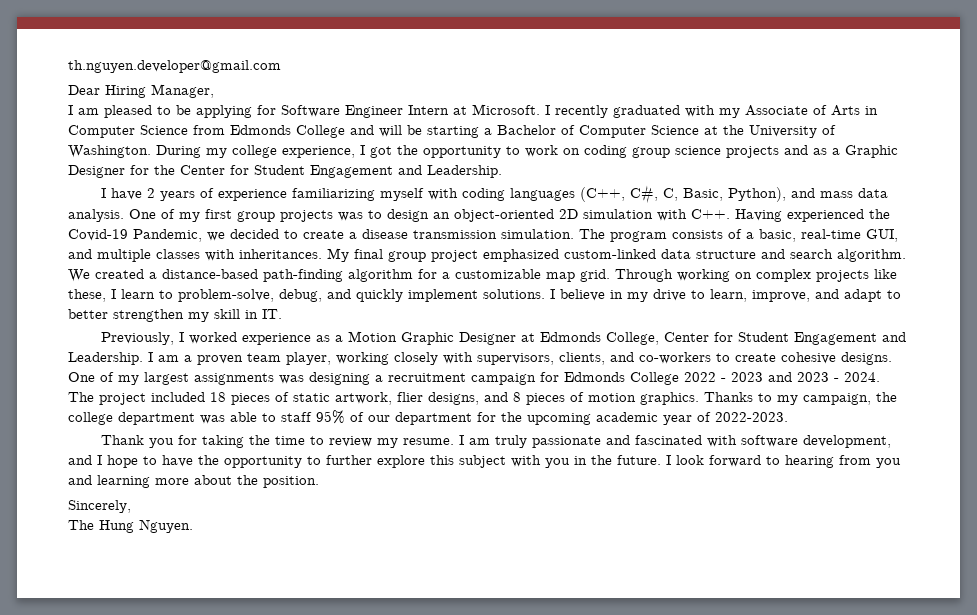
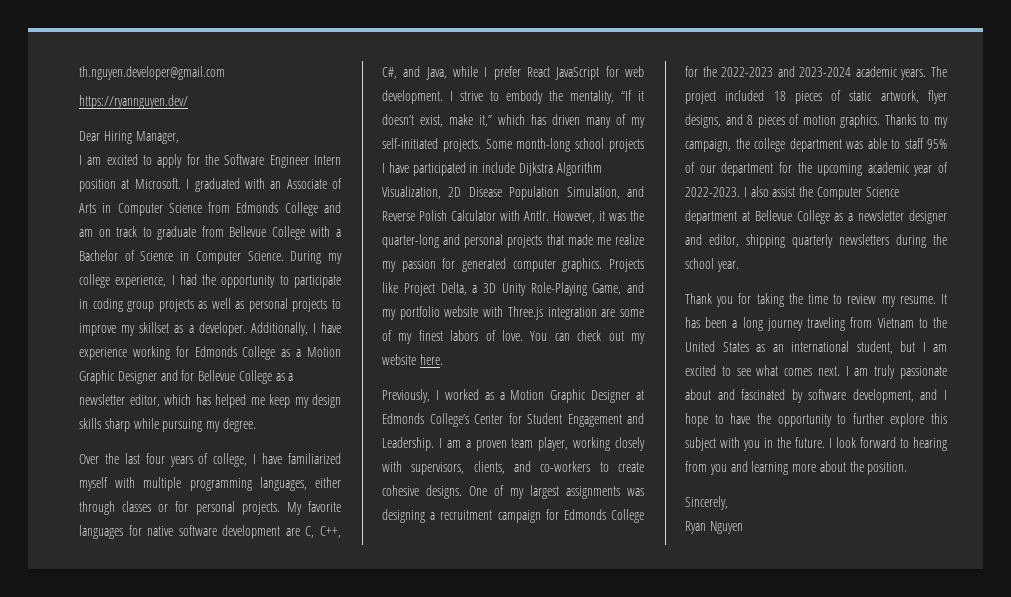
(281, 66) none -> [79,95,188,109] // https://ryannguyen.dev/
[104,105,276,118] pleased to be applying for -> [106,154,219,168] excited to apply for the
(449, 110) none -> [79,179,116,192] position
[555,105,608,118] recently -> (190, 184) none
[719,108,740,118] my -> [270,181,282,189] an
[379,125,836,138] [68,145,151,158] will be starting a Bachelor of Computer Science at the University of Washington. -> [79,226,341,240] [79,250,284,264] am on track to graduate from Bellevue College with a Bachelor of Science in Computer Science.
[370,145,898,158] [68,165,502,178] [101,185,889,204] [68,209,890,222] [68,229,898,242] [68,248,906,262] [68,269,897,282] [68,289,901,302] [68,309,282,322] got the opportunity to work on coding group science projects and as a Graphic Designer for the Center for Student Engagement and Leadership. // I have 2 years of experience familiarizing myself with coding languages (C++, C#, C, Basic, Python), and mass data analysis. One of my first group projects was to design an object-oriented 2D simulation with C++. Having experienced the Covid-19 Pandemic, we decided to create a disease transmission simulation. The program consists of a basic, real-time GUI, and multiple classes with inheritances. My final group project emphasized custom-linked data structure and search algorithm. We created a distance-based path-finding algorithm for a customizable map grid. Through working on complex projects like these, I learn to problem-solve, debug, and quickly implement solutions. I believe in my drive to learn, improve, and adapt to better strengthen my skill in IT. -> [179,274,341,288] [79,298,341,312] [79,322,341,336] [79,346,341,360] [79,370,294,384] [79,394,341,408] [79,418,256,432] [79,453,341,467] [79,477,341,491] [79,501,341,515] [79,525,342,539] [382,66,644,80] [382,90,644,104] [382,114,645,128] [382,138,644,152] [382,162,602,176] [382,186,644,200] [382,210,644,223] [382,234,644,248] [382,258,644,272] [382,282,644,296] [382,306,644,320] [382,330,645,344] [382,354,443,365] had the opportunity to participate in coding group projects as well as personal projects to improve my skillset as a developer. Additionally, I have experience working for Edmonds College as a Motion Graphic Designer and for Bellevue College as a newsletter editor, which has helped me keep my design skills sharp while pursuing my degree. // Over the last four years of college, I have familiarized myself with multiple programming languages, either through classes or for personal projects. My favorite languages for native software development are C, C++, C#, and Java, while I prefer React JavaScript for web development. I strive to embody the mentality, “If it doesn’t exist, make it,” which has driven many of my self-initiated projects. Some month-long school projects I have participated in include Dijkstra Algorithm Visualization, 2D Disease Population Simulation, and Reverse Polish Calculator with Antlr. However, it was the quarter-long and personal projects that made me realize my passion for generated computer graphics. Projects like Project Delta, a 3D Unity Role-Playing Game, and my portfolio website with Three.js integration are some of my finest labors of love. You can check out my website here.
[242,333,312,345] experience -> (479, 394) none
[606,332,660,345] College, -> [429,413,469,427] College’s
[684,372,880,382] 2022 - 2023 and 2023 - 2024. -> [685,66,927,80] for the 2022-2023 and 2023-2024 academic years.
[397,392,423,402] flier -> [928,90,947,104] flyer
(788, 417) none -> [743,186,899,200] [685,210,947,224] [685,234,947,248] [685,258,739,272] I also assist the Computer Science department at Bellevue College as a newsletter designer and editor, shipping quarterly newsletters during the school year.
(455, 441) none -> [941,294,947,304] [685,317,947,331] [685,341,947,354] [685,365,840,376] It has been a long journey traveling from Vietnam to the United States as an international student, but I am excited to see what comes next.
(602, 442) none -> [685,389,711,400] about
[707,435,738,447] with -> [791,389,803,403] by
[68,519,193,533] The Hung Nguyen. -> [685,521,743,534] Ryan Nguyen

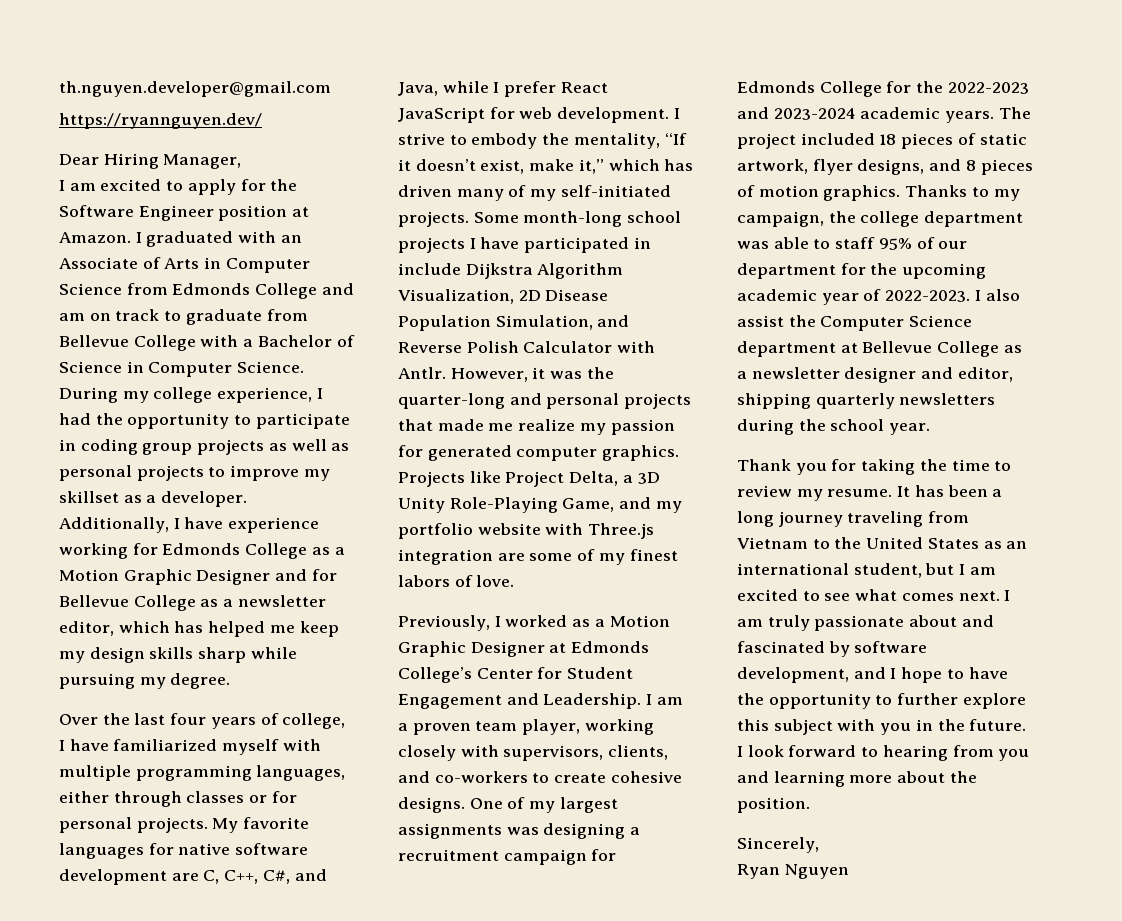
[314,155,341,165] Intern -> (214, 213) none
[134,178,181,189] Microsoft. -> [59,232,131,243] Amazon.
[530,330,645,344] [382,354,443,365] You can check out my website here. -> (515, 581) none

